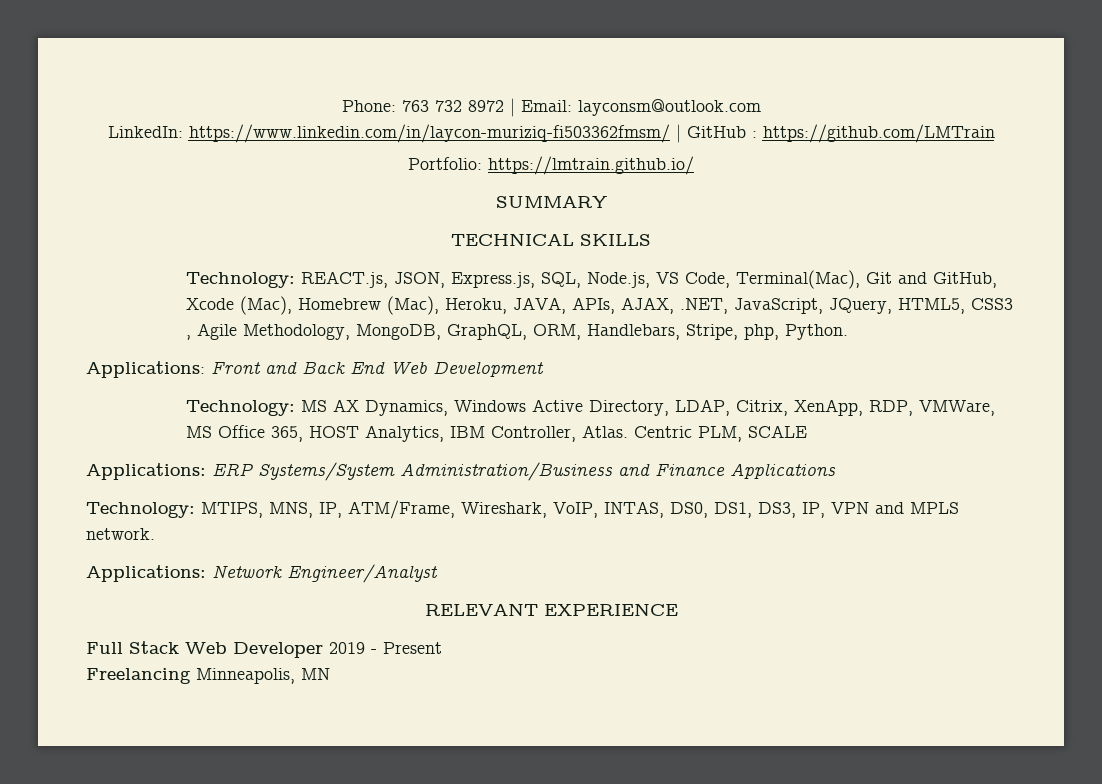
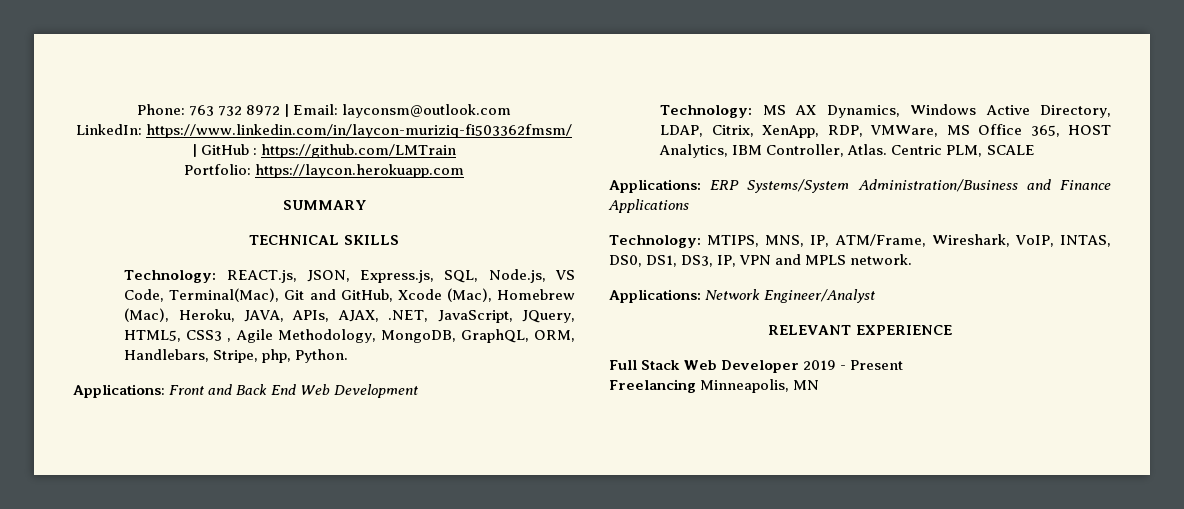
[488,156,694,175] https://lmtrain.github.io/ -> [255,164,465,178] https://laycon.herokuapp.com

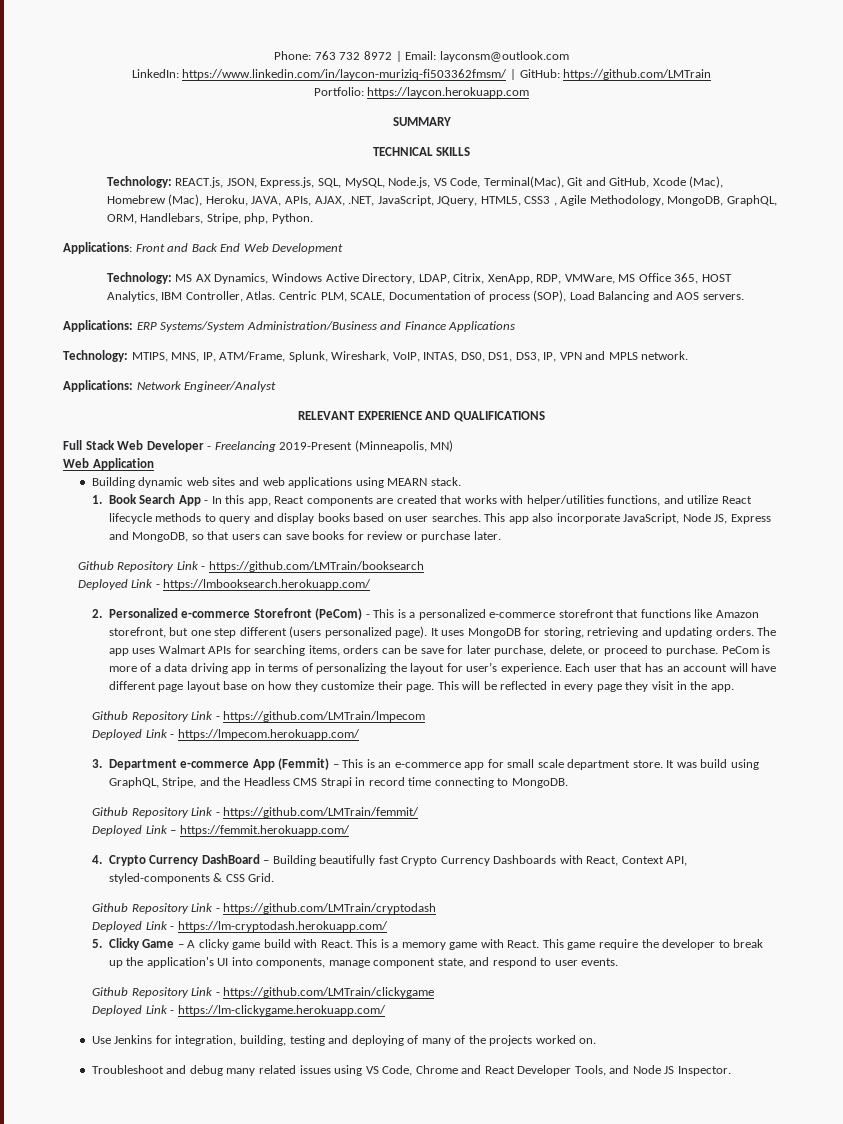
[200,144,258,155] GitHub : -> [519,69,560,78] GitHub:
(479, 276) none -> [344,178,385,188] MySQL,
[986,145,1035,155] SCALE -> [350,290,744,302] SCALE, Documentation of process (SOP), Load Balancing and AOS servers.
(926, 240) none -> [288,351,328,362] Splunk,
(952, 330) none -> [425,411,545,422] AND QUALIFICATIONS
[803,360,904,370] [609,379,820,393] 2019 - Present // Freelancing Minneapolis, MN -> [207,440,454,452] [63,458,154,470] [91,477,461,488] [92,494,752,506] [108,513,771,524] [108,531,501,542] [77,561,424,572] [77,579,372,590] [92,608,759,620] [108,626,777,638] [108,645,771,656] [108,662,777,674] [108,681,734,692] [92,711,426,722] [92,729,360,740] [92,758,759,770] [108,777,568,788] [92,807,420,818] [92,825,350,836] [92,854,688,866] [108,873,275,884] [92,903,437,914] [92,921,388,932] [92,938,764,950] [108,957,619,968] [92,987,435,998] [92,1005,386,1016] [91,1035,597,1046] [91,1065,731,1076] - Freelancing 2019-Present (Minneapolis, MN) // Web Application // Building dynamic web sites and web applications using MEARN stack. // 1. Book Search App - In this app, React components are created that works with helper/utilities functions, and utilize React lifecycle methods to query and display books based on user searches. This app also incorporate JavaScript, Node JS, Express and MongoDB, so that users can save books for review or purchase later. // Github Repository Link - https://github.com/LMTrain/booksearch // Deployed Link - https://lmbooksearch.herokuapp.com/ // 2. Personalized e-commerce Storefront (PeCom) - This is a personalized e-commerce storefront that functions like Amazon storefront, but one step different (users personalized page). It uses MongoDB for storing, retrieving and updating orders. The app uses Walmart APIs for searching items, orders can be save for later purchase, delete, or proceed to purchase. PeCom is more of a data driving app in terms of personalizing the layout for user’s experience. Each user that has an account will have different page layout base on how they customize their page. This will be reflected in every page they visit in the app. // Github Repository Link - https://github.com/LMTrain/lmpecom // Deployed Link - https://lmpecom.herokuapp.com/ // 3. Department e-commerce App (Femmit) – This is an e-commerce app for small scale department store. It was build using GraphQL, Stripe, and the Headless CMS Strapi in record time connecting to MongoDB. // Github Repository Link - https://github.com/LMTrain/femmit/ // Deployed Link – https://femmit.herokuapp.com/ // 4. Crypto Currency DashBoard – Building beautifully fast Crypto Currency Dashboards with React, Context API, styled-components & CSS Grid. // Github Repository Link - https://github.com/LMTrain/cryptodash // Deployed Link - https://lm-cryptodash.herokuapp.com/ // 5. Clicky Game – A clicky game build with React. This is a memory game with React. This game require the developer to break up the application's UI into components, manage component state, and respond to user events. // Github Repository Link - https://github.com/LMTrain/clickygame // Deployed Link - https://lm-clickygame.herokuapp.com/ // Use Jenkins for integration, building, testing and deploying of many of the projects worked on. // Troubleshoot and debug many related issues using VS Code, Chrome and React Developer Tools, and Node JS Inspector.

